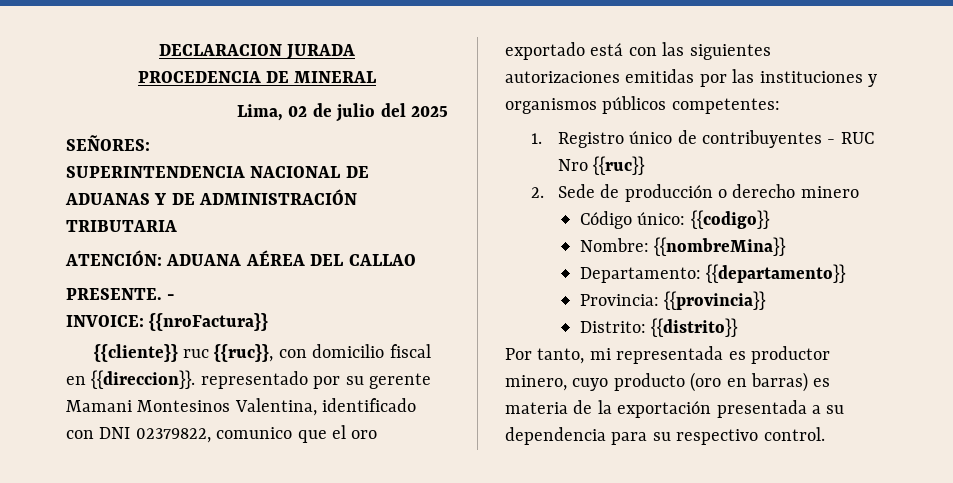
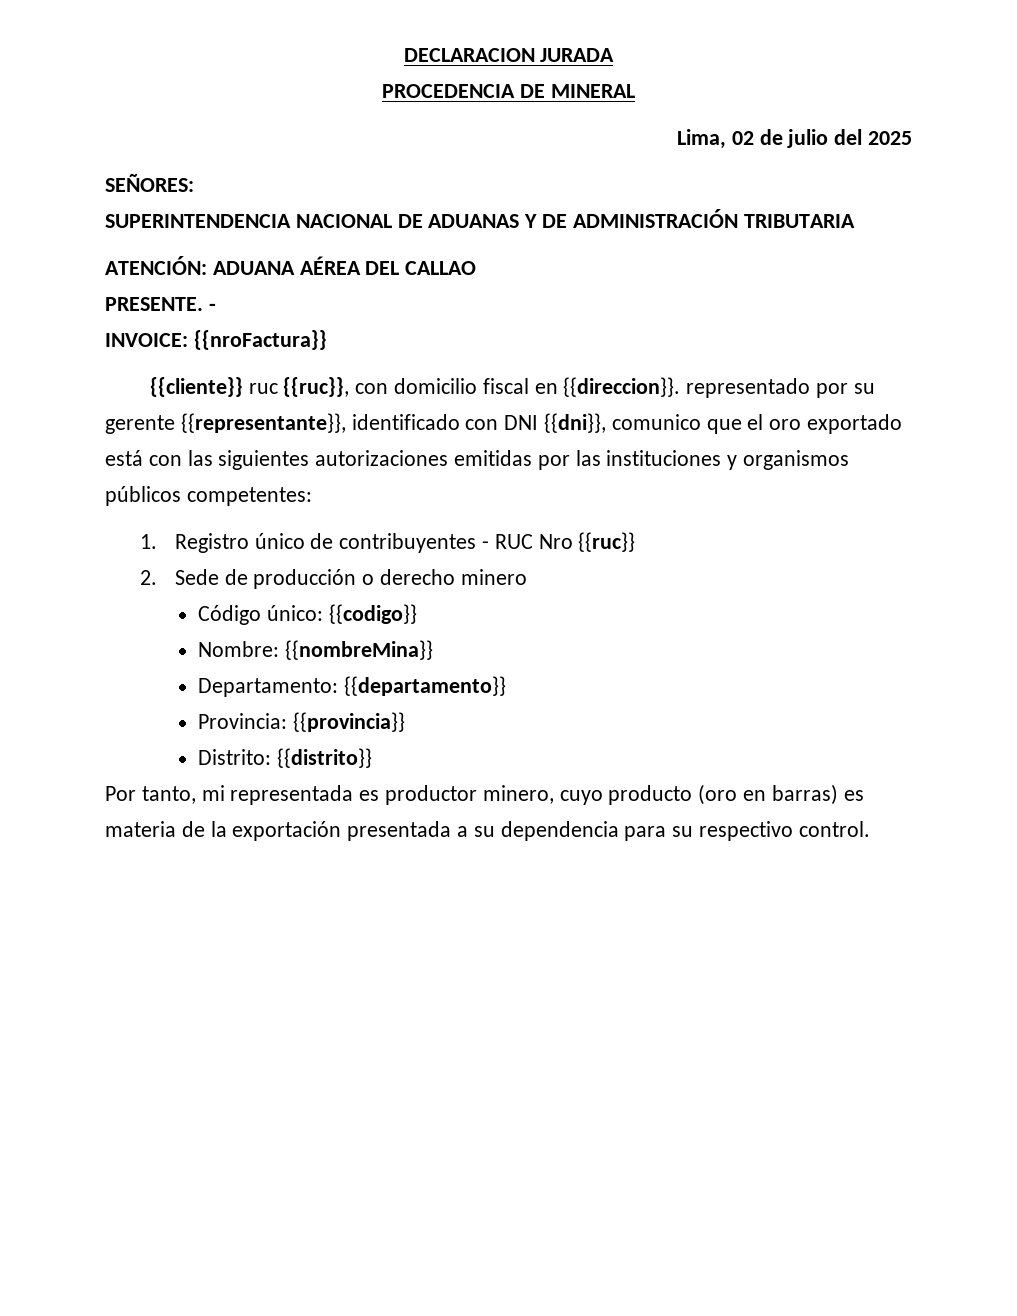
[66,398,317,416] Mamani Montesinos Valentina, -> [180,413,346,433] {{representante}},
[135,428,211,443] 02379822, -> [544,413,607,433] {{dni}},

